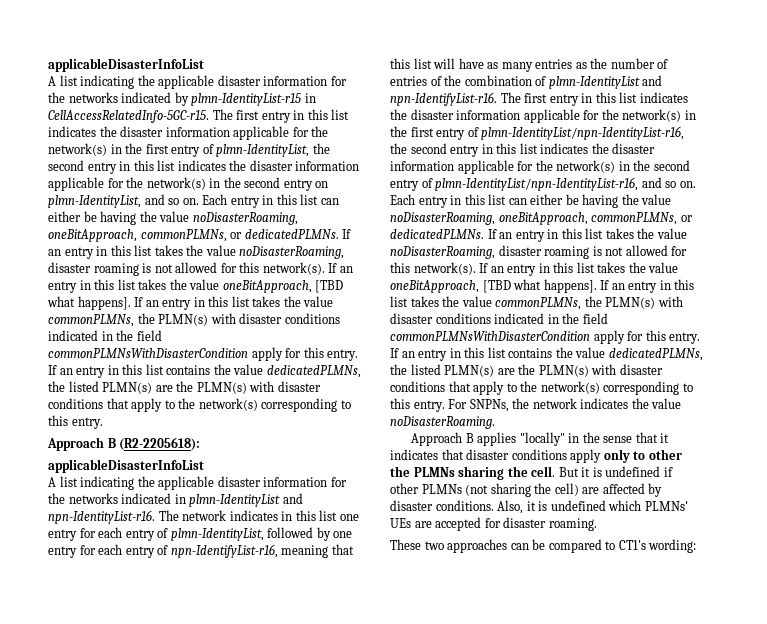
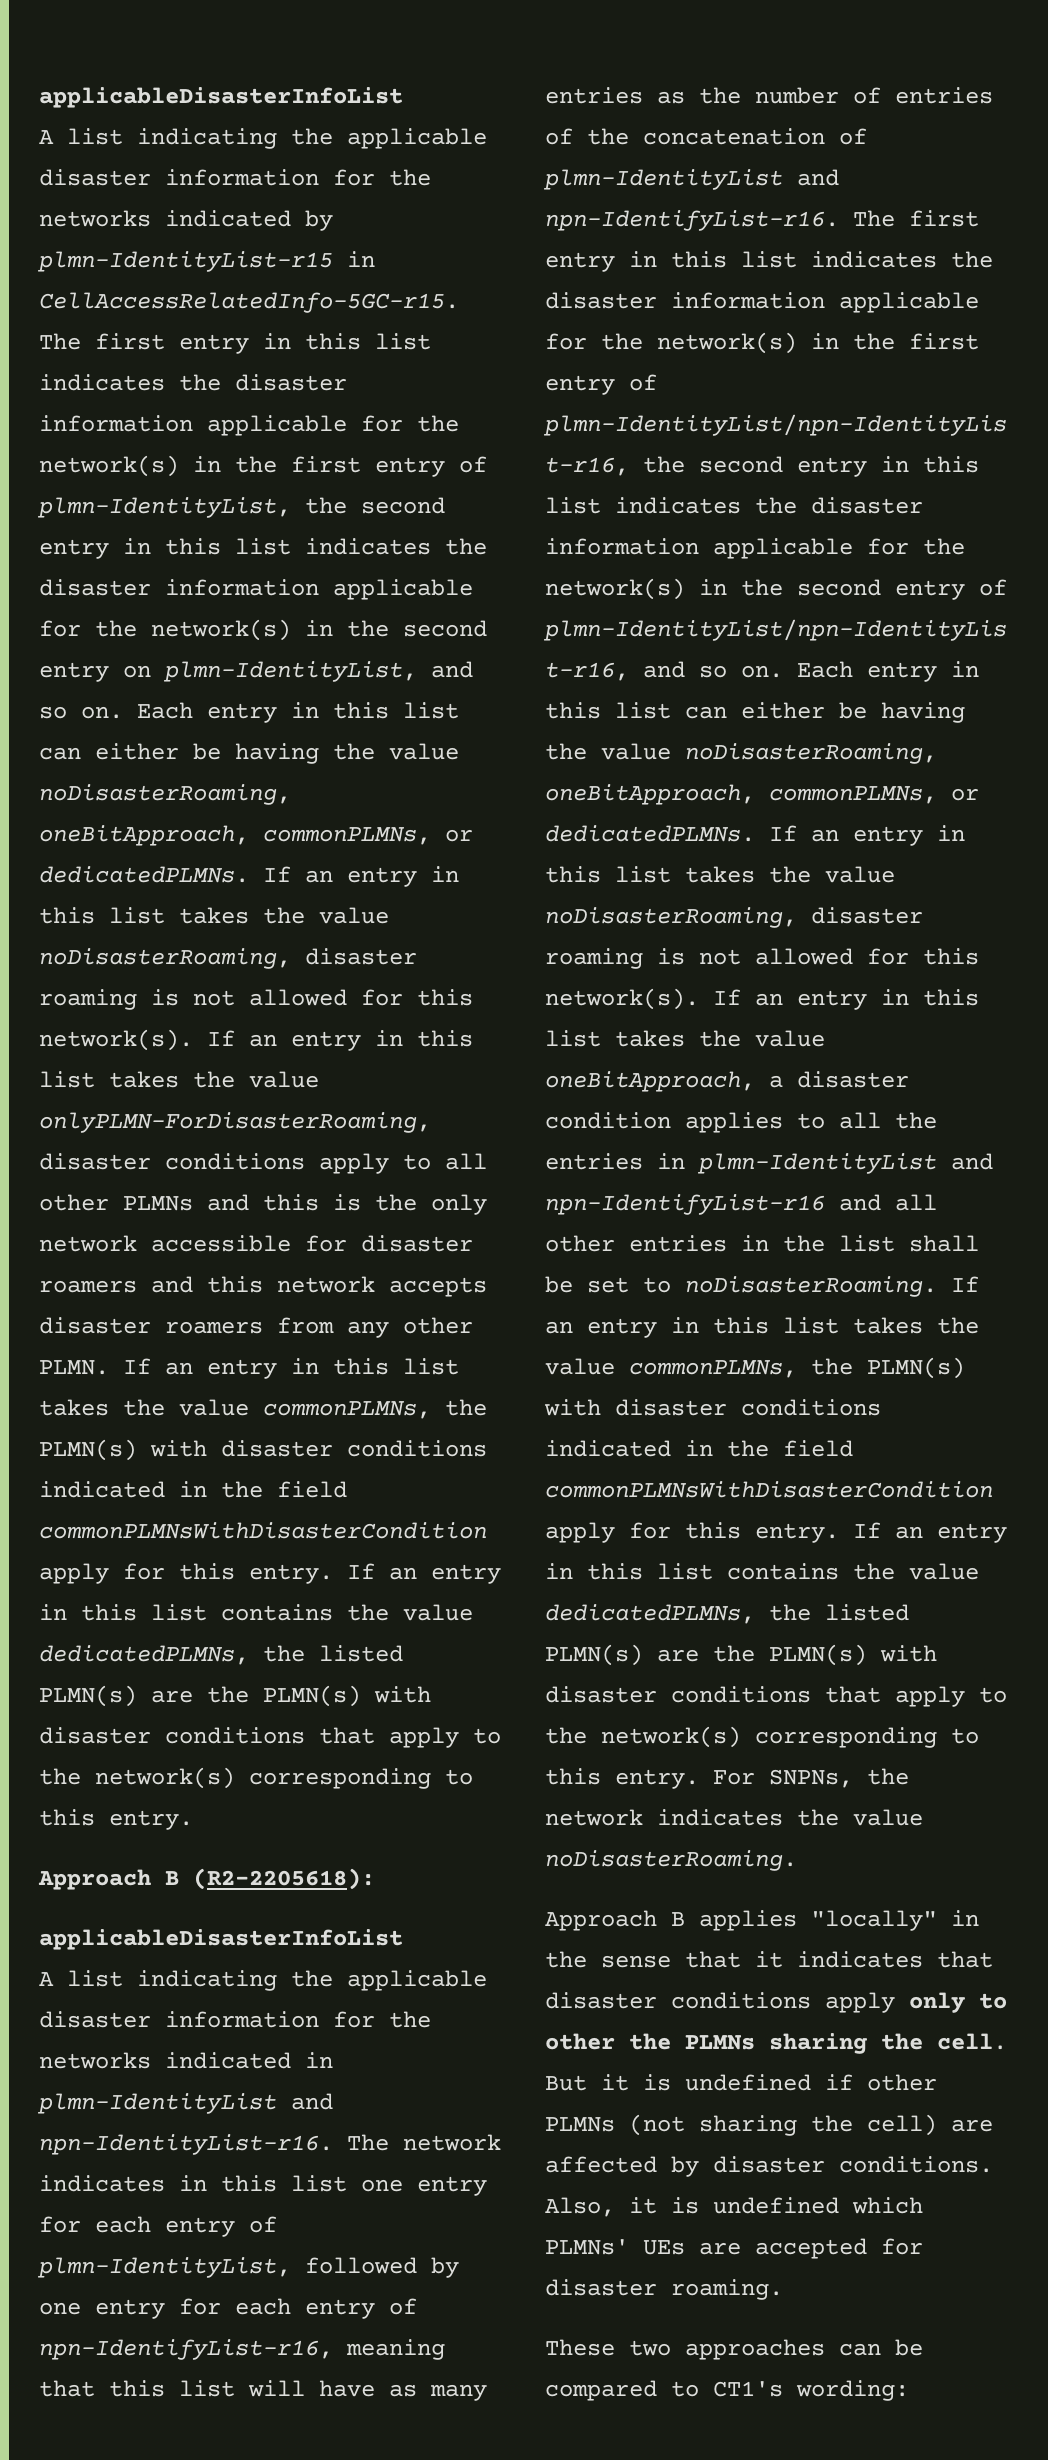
[222,280,344,293] [47,296,131,310] oneBitApproach, [TBD what happens]. -> [39,1112,431,1133] [39,1153,487,1174] [39,1194,487,1215] [39,1235,473,1252] [39,1276,487,1297] [39,1317,473,1338] [39,1360,109,1375] onlyPLMN-ForDisasterRoaming, disaster conditions apply to all other PLMNs and this is the only network accessible for disaster roamers and this network accepts disaster roamers from any other PLMN.
[464,75,532,86] combination -> [643,128,825,145] concatenation
[482,279,597,293] [TBD what happens]. -> [769,1071,909,1088] [545,1112,937,1133] [545,1153,993,1174] [545,1194,937,1215] [545,1235,979,1252] [545,1276,937,1297] a disaster condition applies to all the entries in plmn-IdentityList and npn-IdentifyList-r16 and all other entries in the list shall be set to noDisasterRoaming.

